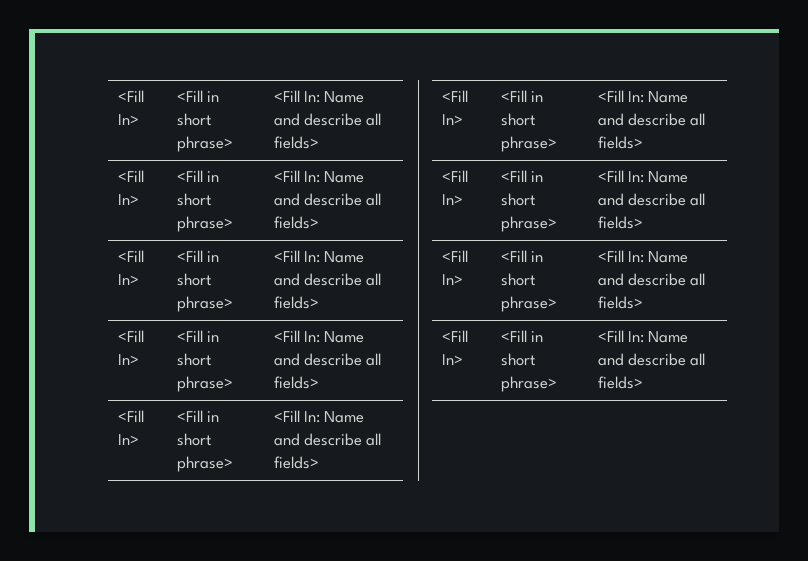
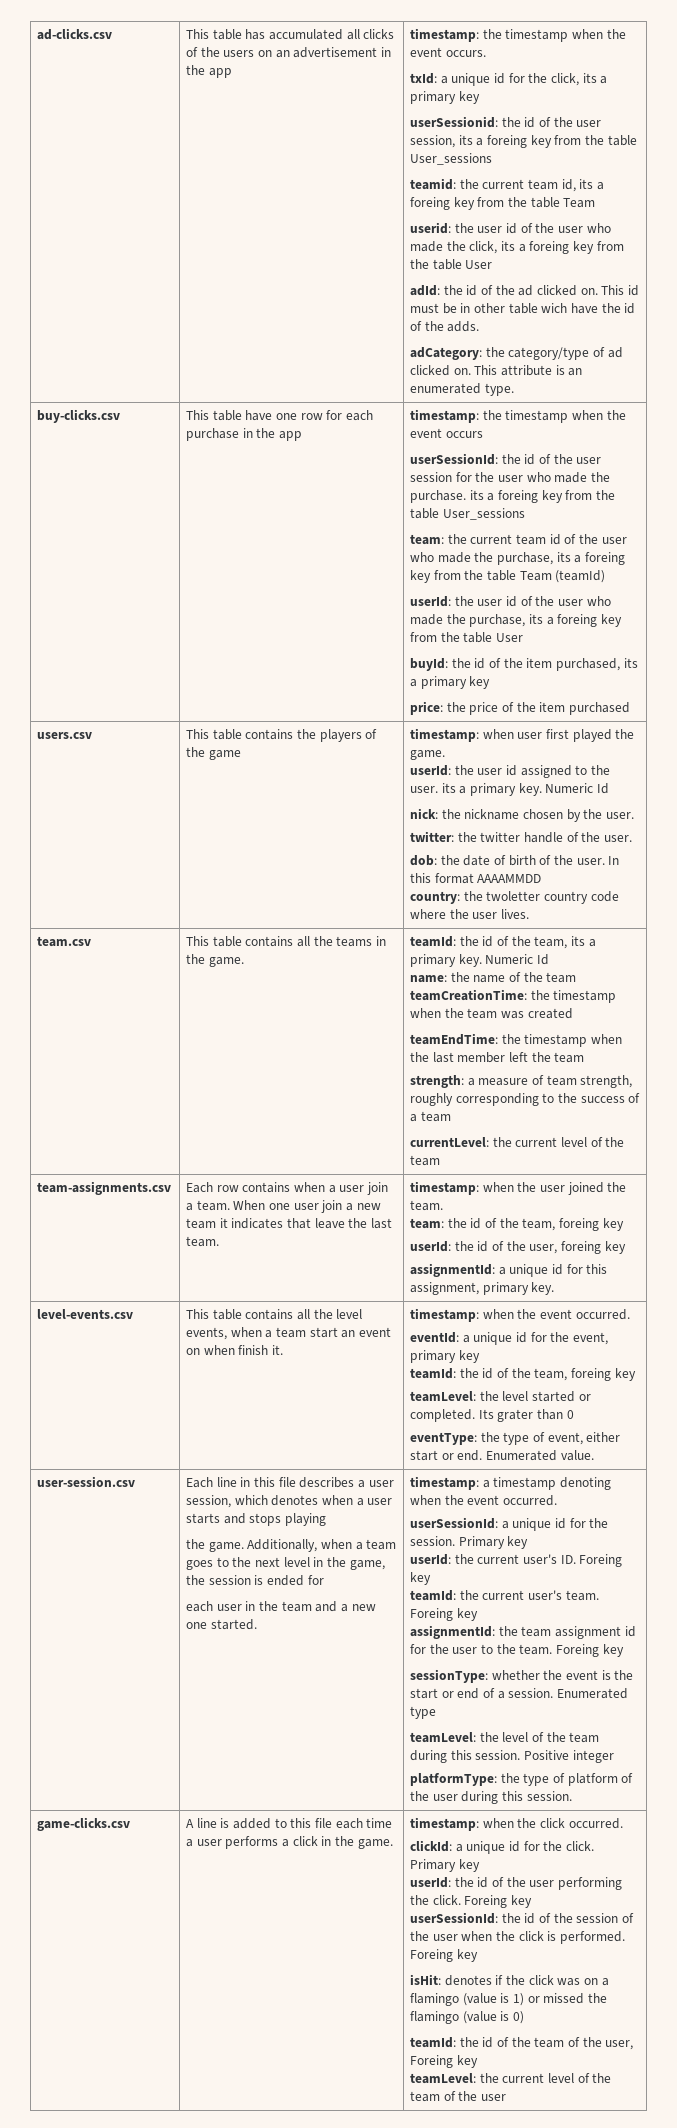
[117,90,144,102] [117,114,139,125] [176,90,219,102] [176,113,211,126] [176,136,233,152] [273,90,365,103] [273,113,382,126] [273,136,319,149] [117,170,144,182] [117,194,139,205] [176,170,219,182] [176,193,211,206] [176,216,233,232] [273,170,365,183] [273,193,382,206] [273,216,319,229] [117,250,144,262] [117,274,139,285] [176,250,219,262] [176,273,211,286] [176,296,233,312] [273,250,365,263] [273,273,382,286] [273,296,319,309] [117,330,144,342] [117,354,139,365] [176,330,219,342] [176,353,211,366] [176,376,233,392] [273,330,365,343] [273,353,382,366] [273,376,319,389] [117,410,144,422] [117,434,139,445] [176,410,219,422] [176,433,211,446] [176,456,233,472] [273,410,365,423] [273,433,382,446] [273,456,319,469] [441,90,468,102] [441,114,463,125] [500,90,543,102] [500,113,535,126] [500,136,557,152] [597,90,689,103] [597,113,706,126] [597,136,643,149] [441,170,468,182] [441,194,463,205] [500,170,543,182] [500,193,535,206] [500,216,557,232] [597,170,689,183] [597,193,706,206] [597,216,643,229] [441,250,468,262] [441,274,463,285] [500,250,543,262] [500,273,535,286] [500,296,557,312] [597,250,689,263] [597,273,706,286] [597,296,643,309] [441,330,468,342] [441,354,463,365] [500,330,543,342] [500,353,535,366] [500,376,557,392] [597,330,689,343] [597,353,706,366] [597,376,643,389] <Fill In> | <Fill in short phrase> | <Fill In: Name and describe all fields> // <Fill In> | <Fill in short phrase> | <Fill In: Name and describe all fields> // <Fill In> | <Fill in short phrase> | <Fill In: Name and describe all fields> // <Fill In> | <Fill in short phrase> | <Fill In: Name and describe all fields> // <Fill In> | <Fill in short phrase> | <Fill In: Name and describe all fields> // <Fill In> | <Fill in short phrase> | <Fill In: Name and describe all fields> // <Fill In> | <Fill in short phrase> | <Fill In: Name and describe all fields> // <Fill In> | <Fill in short phrase> | <Fill In: Name and describe all fields> // <Fill In> | <Fill in short phrase> | <Fill In: Name and describe all fields> -> [37,28,113,40] [186,29,395,40] [186,47,391,58] [186,65,232,78] [410,28,626,42] [410,47,486,57] [410,73,608,86] [410,91,480,104] [410,116,602,128] [410,135,637,148] [410,153,493,165] [410,178,604,192] [410,197,596,210] [410,222,611,234] [410,241,624,254] [410,259,493,270] [410,285,639,296] [410,303,636,314] [410,321,480,332] [410,347,623,360] [410,365,583,376] [410,383,514,396] [37,409,121,423] [186,410,373,421] [186,428,303,441] [410,409,626,423] [410,428,483,438] [410,453,602,465] [410,472,610,483] [410,490,615,503] [410,508,525,520] [410,534,627,545] [410,552,625,565] [410,570,606,583] [410,596,611,607] [410,614,622,627] [410,632,524,643] [410,658,638,671] [410,676,491,689] [410,701,630,715] [37,732,93,739] [186,729,378,742] [186,747,241,760] [410,728,635,742] [410,750,446,760] [410,765,610,778] [410,783,609,796] [410,808,634,822] [410,831,632,843] [410,855,620,866] [410,873,542,884] [410,891,619,904] [410,909,530,919] [37,936,92,947] [186,936,386,947] [186,954,244,967] [410,936,596,949] [410,954,550,967] [410,972,577,983] [410,989,617,1003] [410,1008,573,1019] [410,1033,623,1047] [410,1052,585,1063] [410,1075,633,1088] [410,1093,641,1106] [410,1111,451,1122] [410,1137,625,1147] [410,1155,441,1166] [37,1181,172,1195] [186,1182,388,1195] [186,1200,381,1213] [186,1218,392,1229] [186,1236,220,1247] [410,1181,627,1195] [410,1200,444,1211] [410,1218,624,1231] [410,1241,626,1254] [410,1263,608,1277] [410,1282,555,1295] [37,1309,134,1319] [186,1309,363,1320] [186,1327,391,1340] [186,1345,284,1355] [410,1308,630,1322] [410,1332,608,1345] [410,1350,480,1363] [410,1368,636,1381] [410,1391,591,1402] [410,1409,574,1422] [410,1432,621,1445] [410,1450,594,1461] [37,1476,136,1487] [186,1477,394,1488] [186,1495,393,1508] [186,1513,327,1526] [186,1539,397,1552] [186,1557,385,1570] [186,1575,324,1586] [186,1601,376,1612] [186,1619,257,1630] [410,1476,612,1490] [410,1495,558,1506] [410,1517,609,1531] [410,1536,529,1549] [410,1554,623,1567] [410,1572,432,1585] [410,1590,599,1601] [410,1608,478,1621] [410,1625,636,1639] [410,1644,624,1657] [410,1669,634,1683] [410,1688,628,1699] [410,1706,437,1719] [410,1732,600,1743] [410,1750,614,1763] [410,1773,634,1786] [410,1791,572,1804] [37,1817,131,1831] [186,1818,393,1829] [186,1836,393,1849] [410,1817,623,1831] [410,1840,594,1854] [410,1859,480,1872] [410,1877,622,1890] [410,1895,533,1908] [410,1912,634,1924] [410,1931,625,1944] [410,1949,478,1962] [410,1974,609,1986] [410,1993,607,2006] [410,2011,525,2024] [410,2037,634,2050] [410,2055,478,2068] [410,2073,612,2084] [410,2091,507,2102] ad-clicks.csv | This table has accumulated all clicks of the users on an advertisement in the app | timestamp: the timestamp when the event occurs. // txId: a unique id for the click, its a primary key // userSessionid: the id of the user session, its a foreing key from the table User_sessions // teamid: the current team id, its a foreing key from the table Team // userid: the user id of the user who made the click, its a foreing key from the table User // adId: the id of the ad clicked on. This id must be in other table wich have the id of the adds. // adCategory: the category/type of ad clicked on. This attribute is an enumerated type. // buy-clicks.csv | This table have one row for each purchase in the app | timestamp: the timestamp when the event occurs // userSessionId: the id of the user session for the user who made the purchase. its a foreing key from the table User_sessions // team: the current team id of the user who made the purchase, its a foreing key from the table Team (teamId) // userId: the user id of the user who made the purchase, its a foreing key from the table User // buyId: the id of the item purchased, its a primary key // price: the price of the item purchased // users.csv | This table contains the players of the game | timestamp: when user first played the game. // userId: the user id assigned to the user. its a primary key. Numeric Id // nick: the nickname chosen by the user. // twitter: the twitter handle of the user. // dob: the date of birth of the user. In this format AAAAMMDD // country: the twoletter country code where the user lives. // team.csv | This table contains all the teams in the game. | teamId: the id of the team, its a primary key. Numeric Id // name: the name of the team teamCreationTime: the timestamp when the team was created // teamEndTime: the timestamp when the last member left the team // strength: a measure of team strength, roughly corresponding to the success of a team // currentLevel: the current level of the team // team-assignments.csv | Each row contains when a user join a team. When one user join a new team it indicates that leave the last team. | timestamp: when the user joined the team. // team: the id of the team, foreing key // userId: the id of the user, foreing key // assignmentId: a unique id for this assignment, primary key. // level-events.csv | This table contains all the level events, when a team start an event on when finish it. | timestamp: when the event occurred. // eventId: a unique id for the event, primary key // teamId: the id of the team, foreing key // teamLevel: the level started or completed. Its grater than 0 // eventType: the type of event, either start or end. Enumerated value. // user-session.csv | Each line in this file describes a user session, which denotes when a user starts and stops playing // the game. Additionally, when a team goes to the next level in the game, the session is ended for // each user in the team and a new one started. | timestamp: a timestamp denoting when the event occurred. // userSessionId: a unique id for the session. Primary key // userId: the current user's ID. Foreing key // teamId: the current user's team. Foreing key // assignmentId: the team assignment id for the user to the team. Foreing key // sessionType: whether the event is the start or end of a session. Enumerated type // teamLevel: the level of the team during this session. Positive integer // platformType: the type of platform of the user during this session. // game-clicks.csv | A line is added to this file each time a user performs a click in the game. | timestamp: when the click occurred. // clickId: a unique id for the click. Primary key // userId: the id of the user performing the click. Foreing key // userSessionId: the id of the session of the user when the click is performed. Foreing key // isHit: denotes if the click was on a flamingo (value is 1) or missed the flamingo (value is 0) // teamId: the id of the team of the user, Foreing key // teamLevel: the current level of the team of the user

